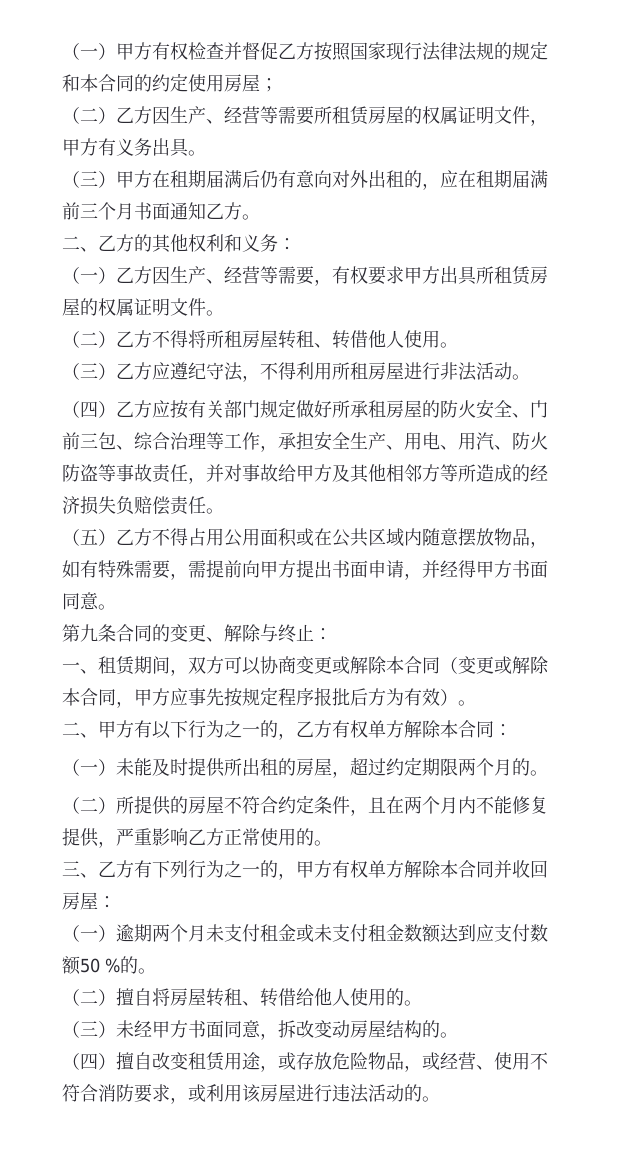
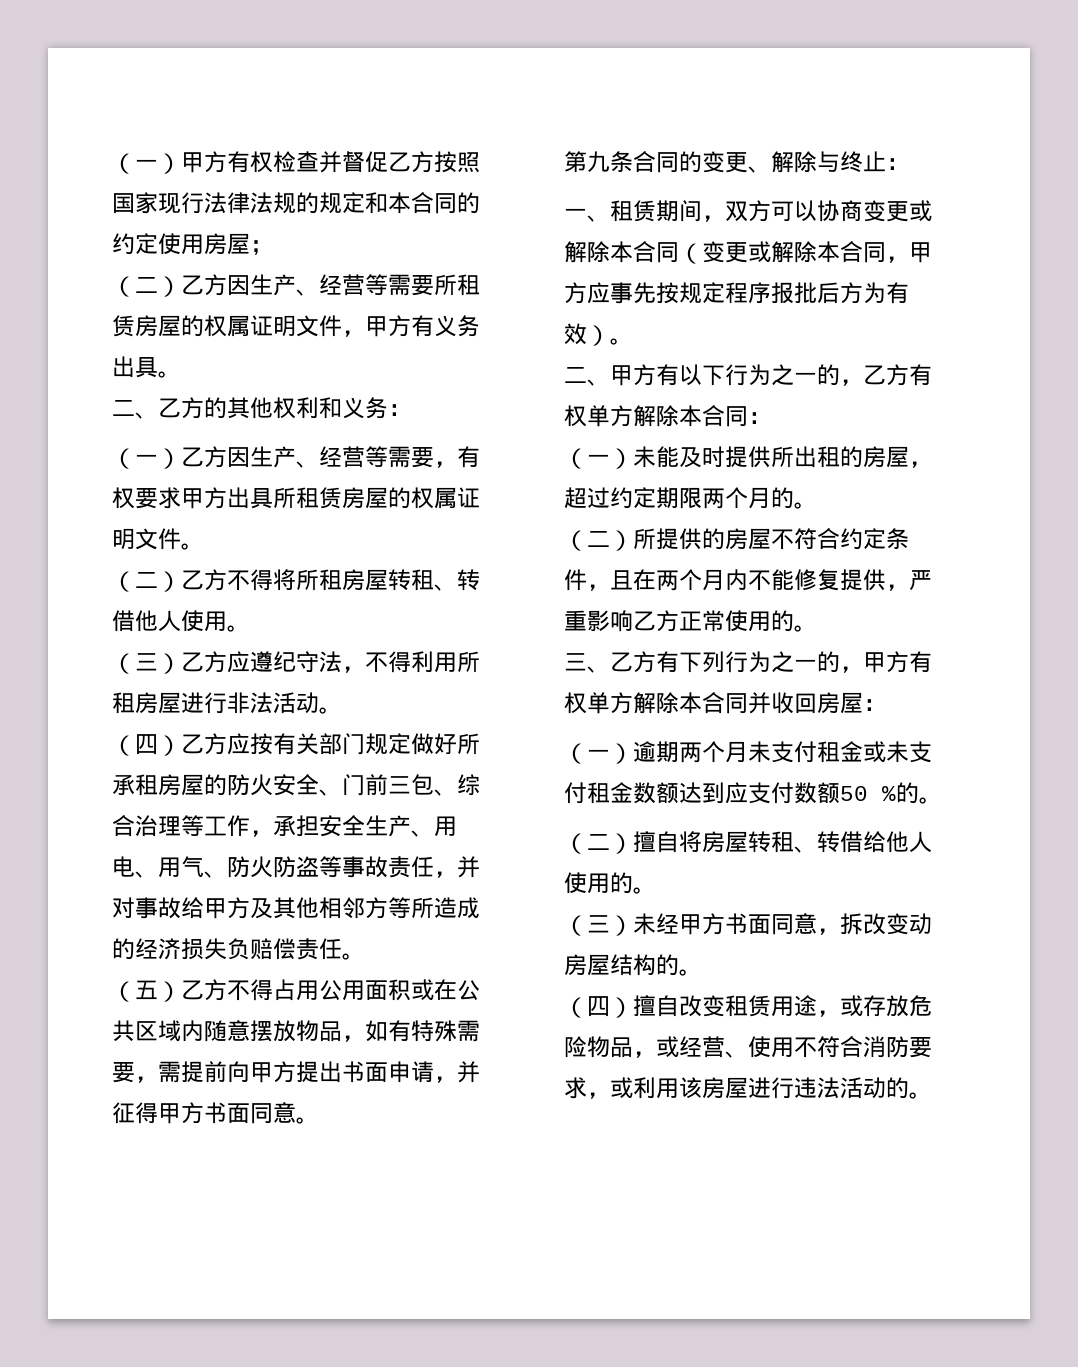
[62,170,548,190] [62,202,260,220] // （三）甲方在租期届满后仍有意向对外出租的，应在租期届满前三个月书面通知乙方。 -> (181, 374) none
[476,432,494,450] 汽 -> [181,856,204,878] 气
[440,560,458,577] 经 -> [112,1102,135,1124] 征

